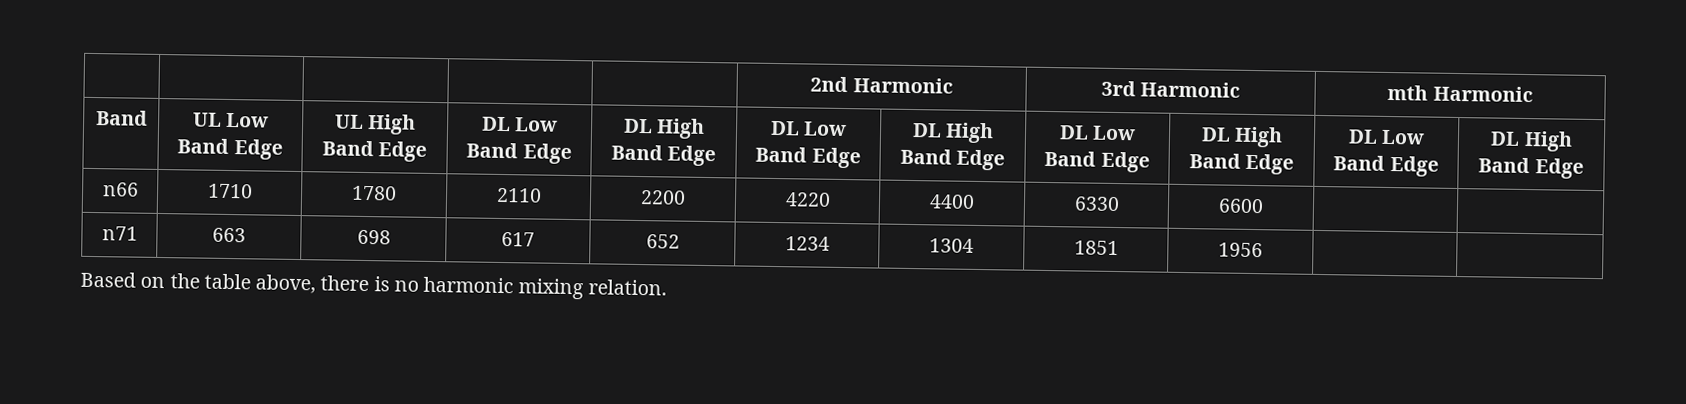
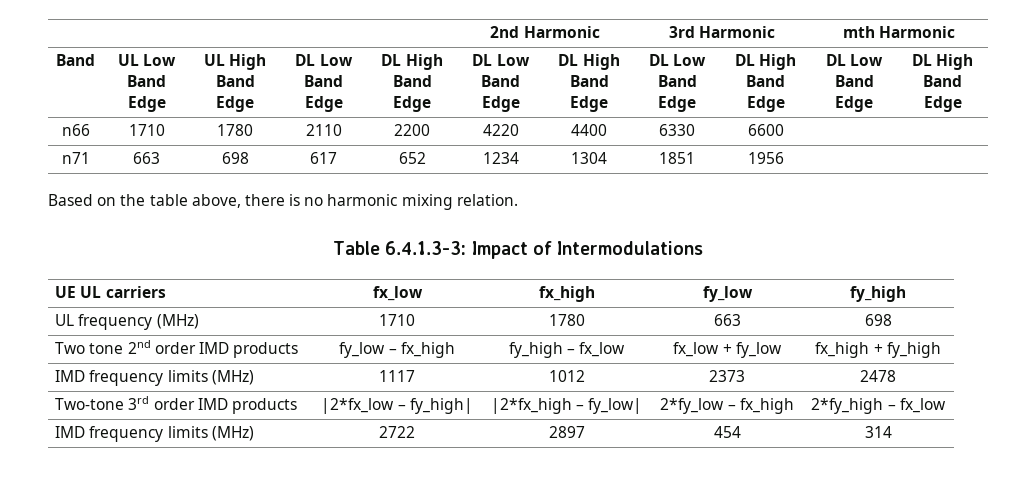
(667, 287) none -> [333,241,703,259] [55,286,166,298] [372,286,423,301] [538,286,595,302] [702,286,753,302] [850,286,906,302] [55,314,199,330] [379,314,415,326] [548,314,585,326] [713,314,741,326] [864,314,892,326] [55,340,299,358] [339,342,455,358] [508,342,626,358] [673,342,782,358] [815,342,941,358] [55,370,254,386] [379,370,415,382] [548,370,585,382] [709,370,745,382] [860,370,896,382] [55,396,297,414] [321,398,473,414] [490,398,643,414] [660,398,794,414] [811,398,946,414] [55,426,254,442] [379,426,415,438] [548,426,585,438] [713,426,741,438] [864,426,892,438] // Table 6.4.1.3-3: Impact of Intermodulations // UE UL carriers | fx_low | fx_high | fy_low | fy_high // UL frequency (MHz) | 1710 | 1780 | 663 | 698 // Two tone 2nd order IMD products | fy_low – fx_high | fy_high – fx_low | fx_low + fy_low | fx_high + fy_high // IMD frequency limits (MHz) | 1117 | 1012 | 2373 | 2478 // Two-tone 3rd order IMD products | |2*fx_low – fy_high| | |2*fx_high – fy_low| | 2*fy_low – fx_high | 2*fy_high – fx_low // IMD frequency limits (MHz) | 2722 | 2897 | 454 | 314

